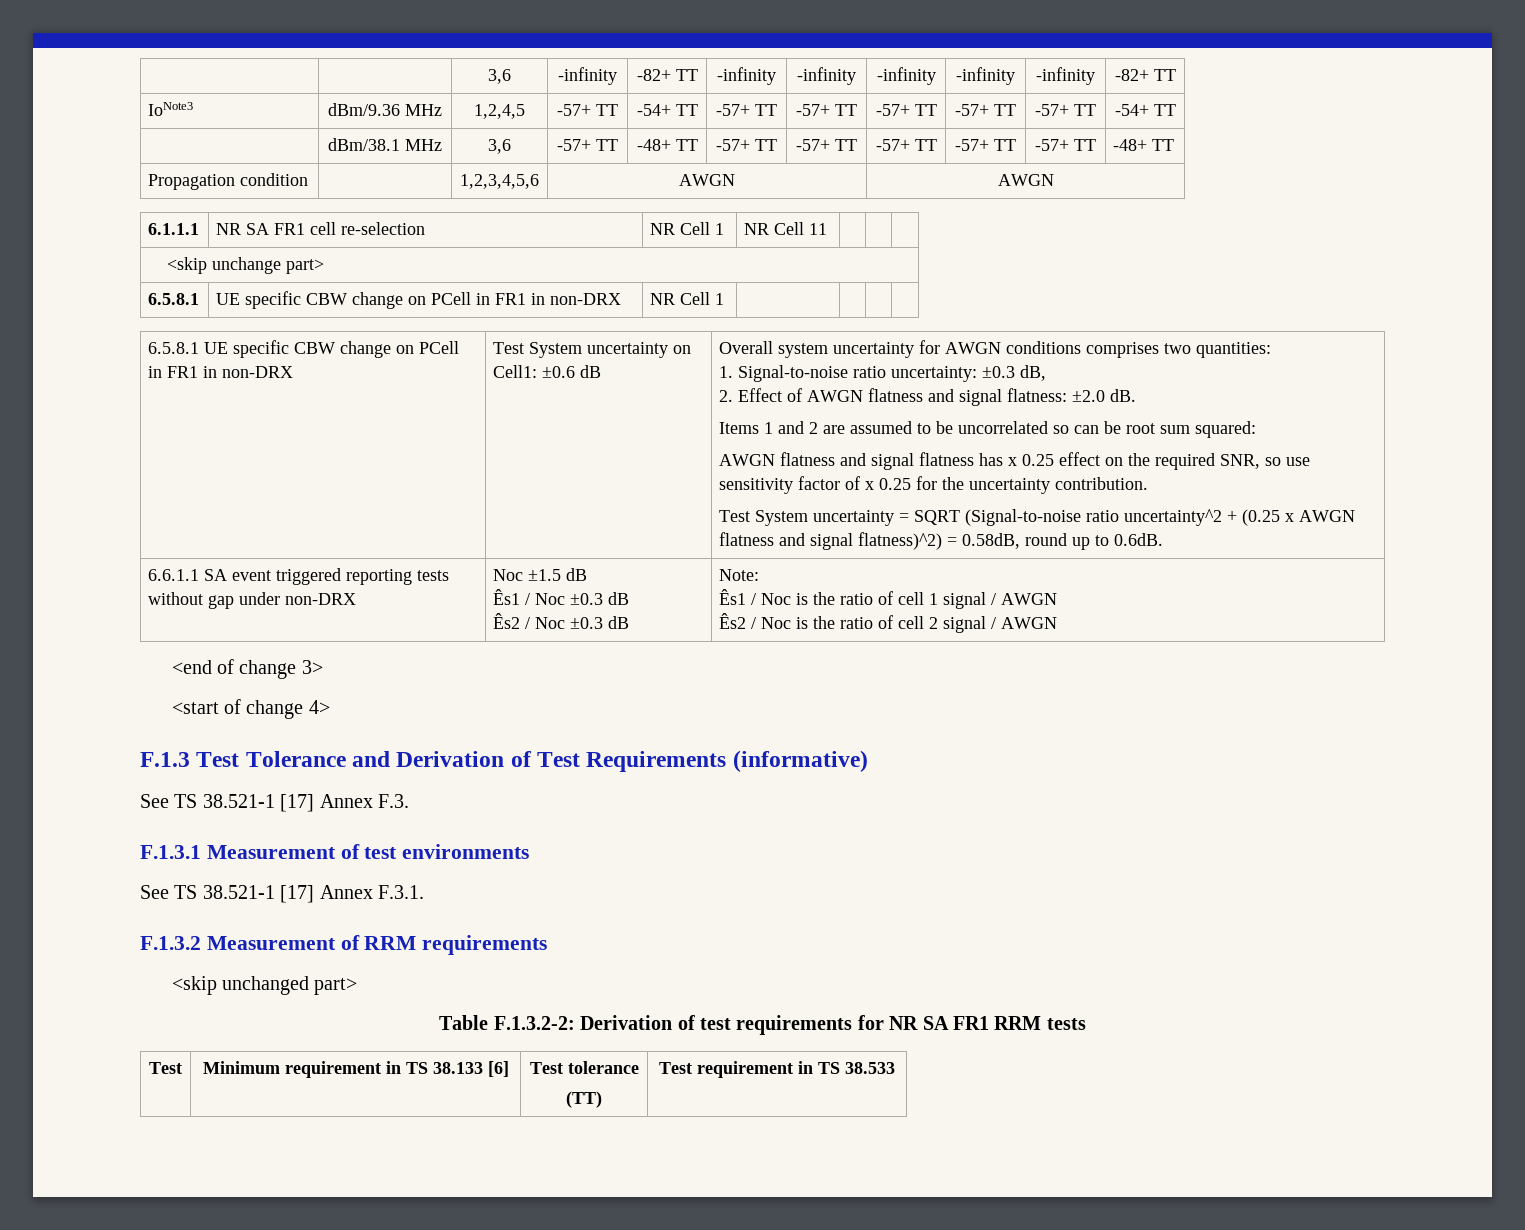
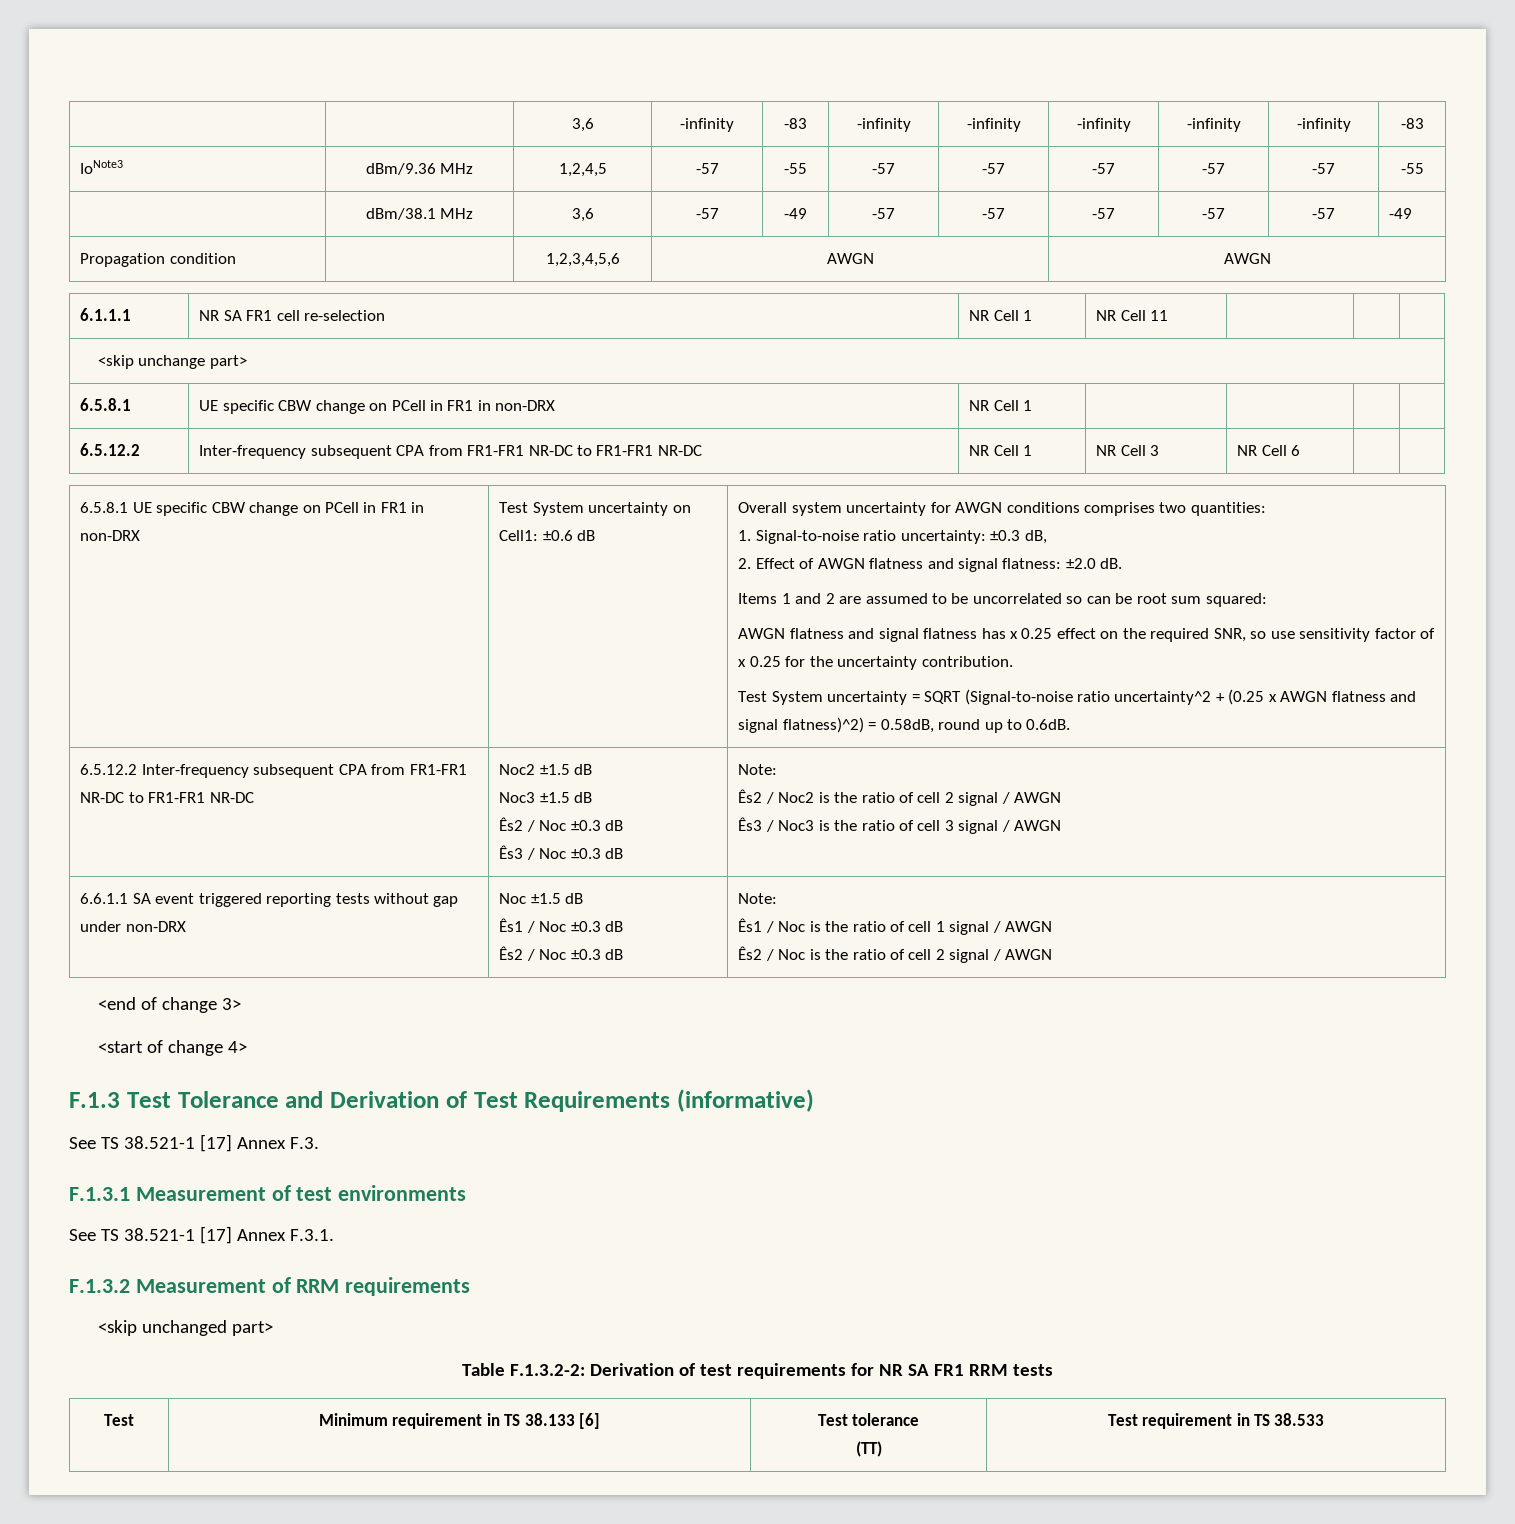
[636,69,698,81] -82+ TT -> [784,118,807,129] -83
[1114,69,1176,81] -82+ TT -> [1400,118,1424,129] -83
[557,104,618,116] [636,104,698,116] [716,104,777,116] [796,104,857,116] [875,104,937,116] [955,104,1016,116] [1035,104,1096,116] [1114,104,1176,116] [328,138,442,151] [488,139,511,154] [557,139,618,151] [636,139,698,151] [716,139,777,151] [796,139,857,151] [875,139,937,151] [955,139,1016,151] [1035,139,1096,151] [1113,139,1175,151] -57+ TT | -54+ TT | -57+ TT | -57+ TT | -57+ TT | -57+ TT | -57+ TT | -54+ TT // | dBm/38.1 MHz | 3,6 | -57+ TT | -48+ TT | -57+ TT | -57+ TT | -57+ TT | -57+ TT | -57+ TT | -48+ TT -> [695,163,719,174] [784,163,807,174] [872,163,895,174] [982,163,1005,174] [1092,163,1115,174] [1202,163,1225,174] [1312,163,1335,174] [1400,163,1424,174] [365,208,474,220] [571,208,594,222] [695,208,719,219] [784,208,807,219] [872,208,895,219] [982,208,1005,219] [1092,208,1115,219] [1202,208,1225,219] [1312,208,1335,219] [1389,208,1413,219] -57 | -55 | -57 | -57 | -57 | -57 | -57 | -55 // | dBm/38.1 MHz | 3,6 | -57 | -49 | -57 | -57 | -57 | -57 | -57 | -49
(725, 299) none -> [80,443,141,456] [199,445,702,459] [969,445,1033,456] [1096,445,1160,456] [1237,445,1301,456] // 6.5.12.2 | Inter-frequency subsequent CPA from FR1-FR1 NR-DC to FR1-FR1 NR-DC | NR Cell 1 | NR Cell 3 | NR Cell 6 | |
(1164, 539) none -> [80,764,467,778] [80,792,254,803] [499,764,593,775] [499,792,593,803] [499,817,624,832] [499,845,624,860] [738,764,778,775] [738,789,1062,806] [738,817,1062,834] // 6.5.12.2 Inter-frequency subsequent CPA from FR1-FR1 NR-DC to FR1-FR1 NR-DC | Noc2 ±1.5 dB // Noc3 ±1.5 dB // Ês2 / Noc ±0.3 dB // Ês3 / Noc ±0.3 dB | Note: // Ês2 / Noc2 is the ratio of cell 2 signal / AWGN // Ês3 / Noc3 is the ratio of cell 3 signal / AWGN

